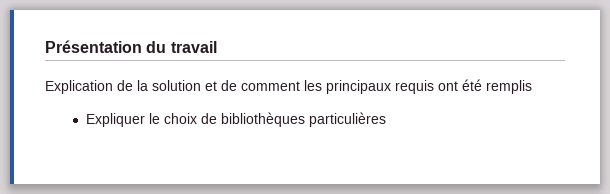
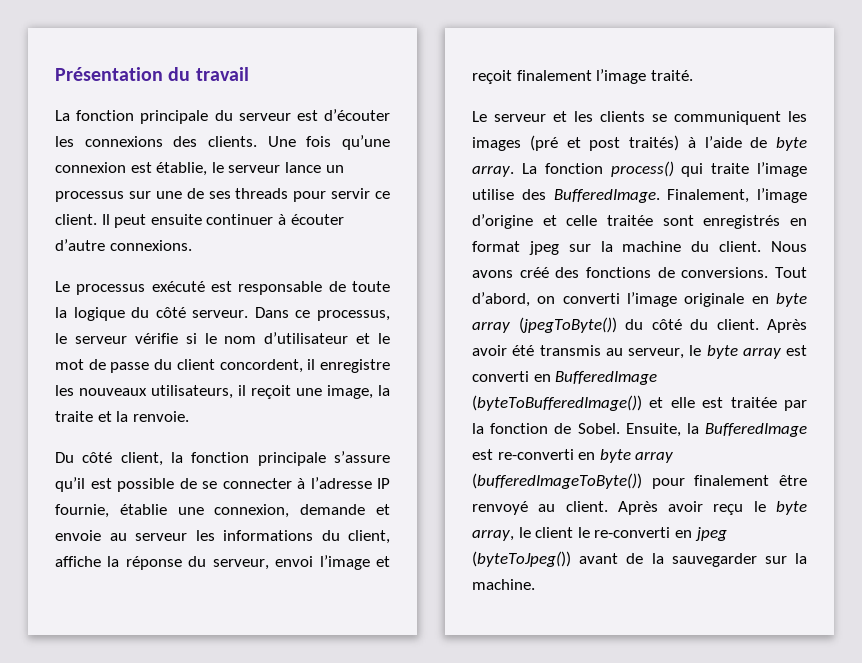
[45,79,532,94] [85,112,386,127] Explication de la solution et de comment les principaux requis ont été remplis // Expliquer le choix de bibliothèques particulières -> [55,109,390,124] [55,135,390,150] [55,162,344,176] [55,188,390,202] [55,214,344,228] [55,239,192,251] [55,281,390,295] [55,307,391,321] [55,332,390,344] [55,359,390,373] [55,385,390,399] [55,411,189,422] [55,451,390,466] [55,477,390,492] [55,504,391,518] [55,530,390,544] [55,555,390,570] [472,69,693,84] [472,111,807,125] [472,135,807,151] [472,161,807,177] [472,188,807,203] [472,214,807,229] [472,241,807,255] [472,267,807,278] [472,292,807,307] [472,317,807,333] [472,345,807,359] [472,371,658,385] [472,395,807,411] [472,423,807,437] [472,449,674,463] [472,473,807,489] [472,501,807,515] [472,527,727,541] [472,551,807,567] [472,579,535,590] La fonction principale du serveur est d’écouter les connexions des clients. Une fois qu’une connexion est établie, le serveur lance un processus sur une de ses threads pour servir ce client. Il peut ensuite continuer à écouter d’autre connexions. // Le processus exécuté est responsable de toute la logique du côté serveur. Dans ce processus, le serveur vérifie si le nom d’utilisateur et le mot de passe du client concordent, il enregistre les nouveaux utilisateurs, il reçoit une image, la traite et la renvoie. // Du côté client, la fonction principale s’assure qu’il est possible de se connecter à l’adresse IP fournie, établie une connexion, demande et envoie au serveur les informations du client, affiche la réponse du serveur, envoi l’image et reçoit finalement l’image traité. // Le serveur et les clients se communiquent les images (pré et post traités) à l’aide de byte array. La fonction process() qui traite l’image utilise des BufferedImage. Finalement, l’image d’origine et celle traitée sont enregistrés en format jpeg sur la machine du client. Nous avons créé des fonctions de conversions. Tout d’abord, on converti l’image originale en byte array (jpegToByte()) du côté du client. Après avoir été transmis au serveur, le byte array est converti en BufferedImage (byteToBufferedImage()) et elle est traitée par la fonction de Sobel. Ensuite, la BufferedImage est re-converti en byte array (bufferedImageToByte()) pour finalement être renvoyé au client. Après avoir reçu le byte array, le client le re-converti en jpeg (byteToJpeg()) avant de la sauvegarder sur la machine.

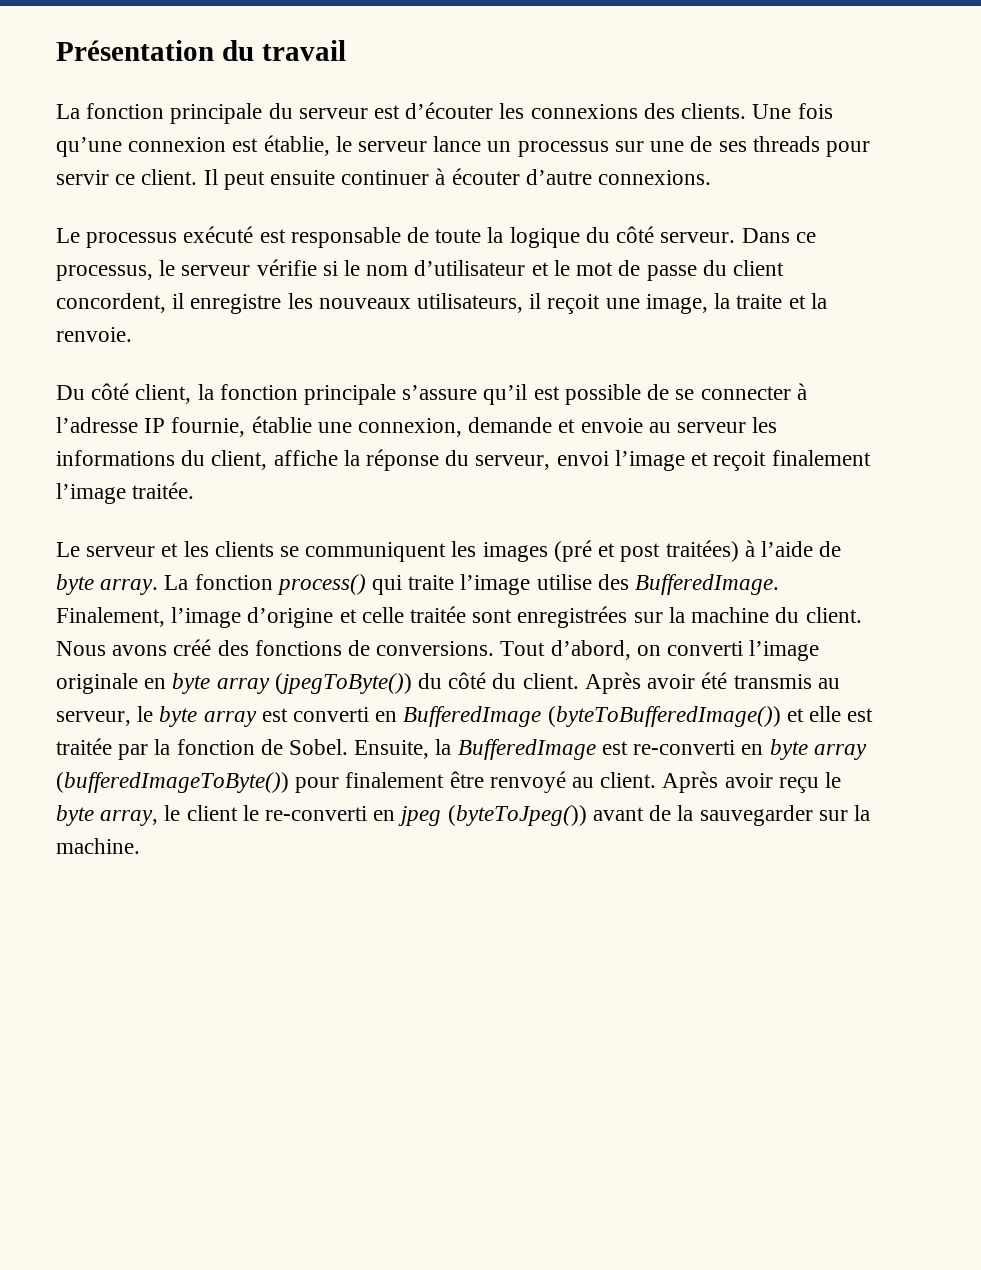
[650,70,693,81] traité. -> [132,482,195,499] traitée.
[629,135,679,151] traités) -> [665,540,739,562] traitées)
[703,215,807,229] [472,241,559,255] enregistrés en format jpeg -> [517,606,628,628] enregistrées

